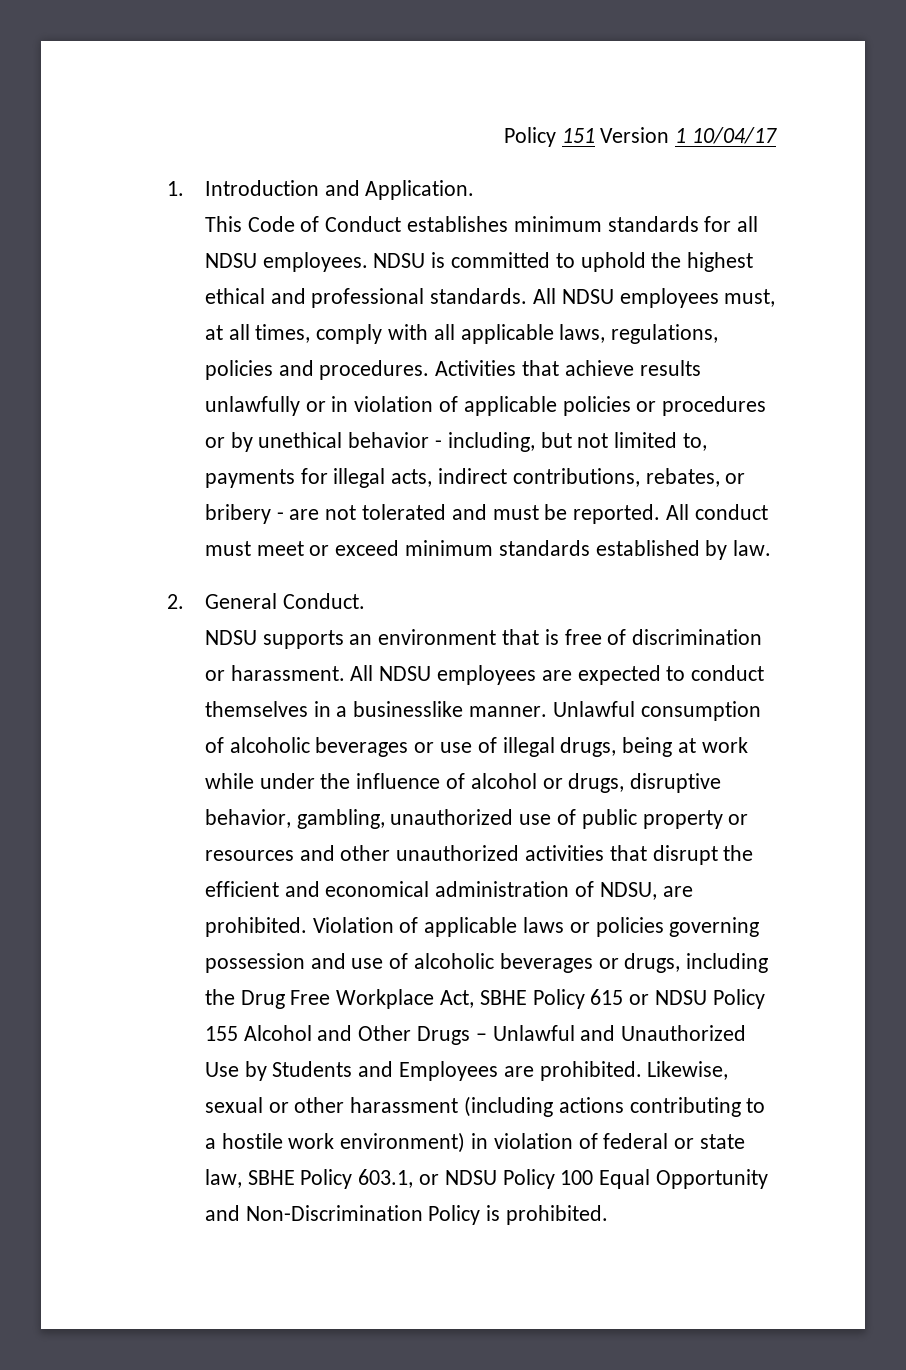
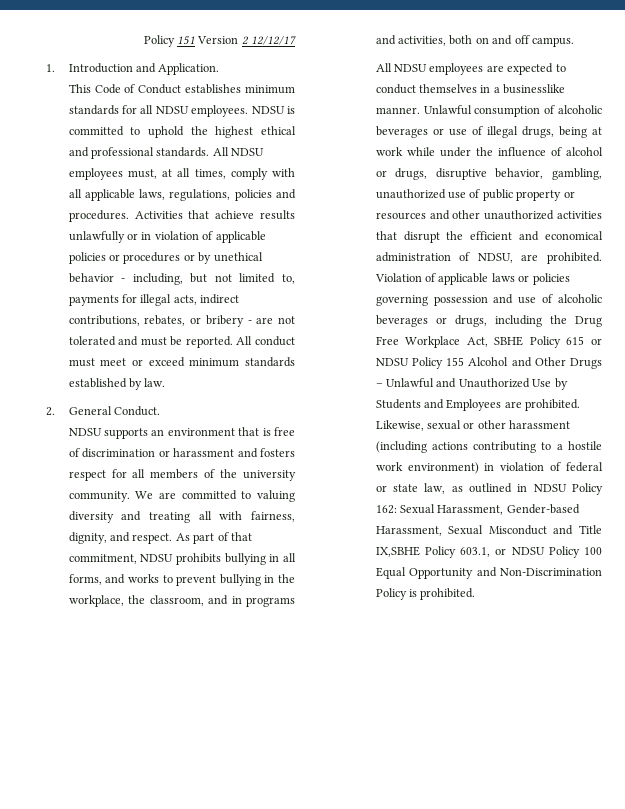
[675,127,777,144] 1 10/04/17 -> [241,35,296,45] 2 12/12/17
[230,665,345,681] harassment. -> [173,448,295,458] [68,469,296,481] [68,490,295,502] [68,511,295,523] [68,532,252,544] [68,553,296,565] [68,574,295,586] [68,595,295,607] [375,35,574,47] harassment and fosters respect for all members of the university community. We are committed to valuing diversity and treating all with fairness, dignity, and respect. As part of that commitment, NDSU prohibits bullying in all forms, and works to prevent bullying in the workplace, the classroom, and in programs and activities, both on and off campus. //
[247,1170,295,1185] SBHE -> [451,483,603,495] [375,504,580,515] [375,525,602,536] [375,546,420,557] as outlined in NDSU Policy 162: Sexual Harassment, Gender-based Harassment, Sexual Misconduct and Title IX,SBHE

